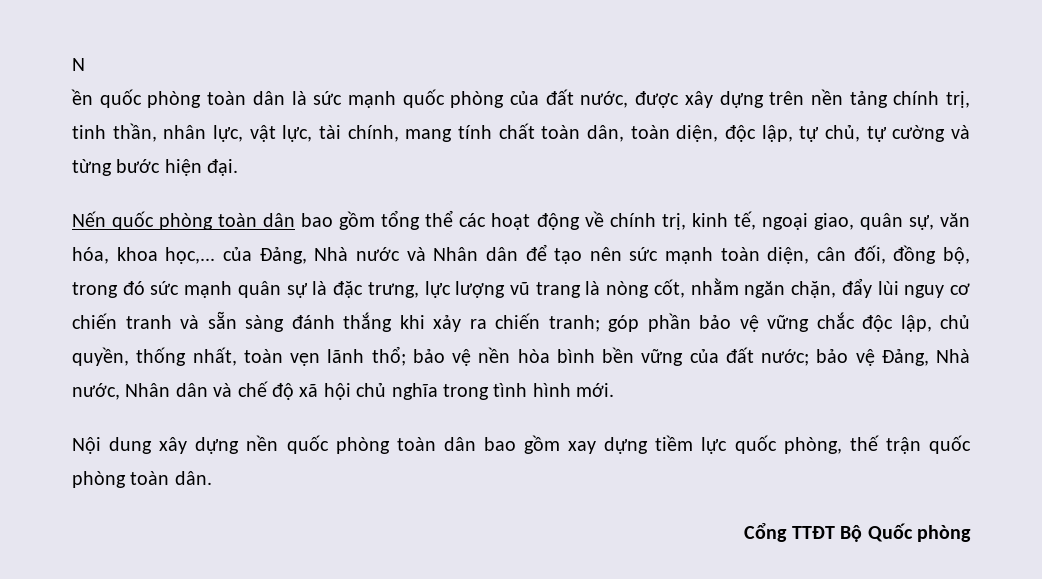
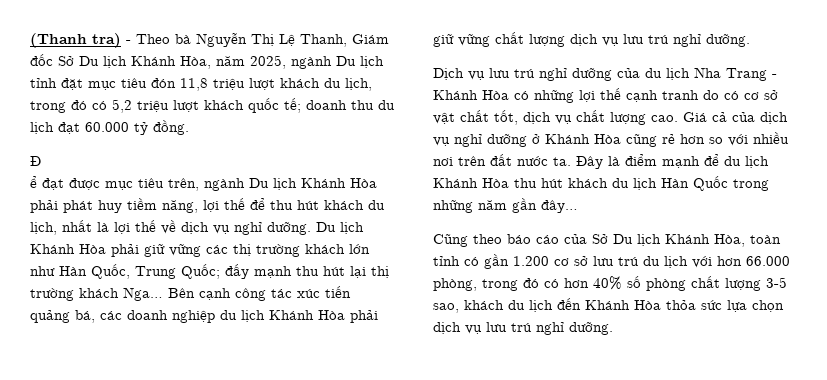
[72,58,85,71] [71,89,971,108] [72,123,970,142] [72,159,239,176] [72,210,970,230] [72,244,970,264] [72,278,971,298] [72,311,970,332] [72,346,970,366] [72,381,615,400] [72,435,971,454] [72,471,212,488] [744,523,971,542] N // ền quốc phòng toàn dân là sức mạnh quốc phòng của đất nước, được xây dựng trên nền tảng chính trị, tinh thần, nhân lực, vật lực, tài chính, mang tính chất toàn dân, toàn diện, độc lập, tự chủ, tự cường và từng bước hiện đại. // Nến quốc phòng toàn dân bao gồm tổng thể các hoạt động về chính trị, kinh tế, ngoại giao, quân sự, văn hóa, khoa học,... của Đảng, Nhà nước và Nhân dân để tạo nên sức mạnh toàn diện, cân đối, đồng bộ, trong đó sức mạnh quân sự là đặc trưng, lực lượng vũ trang là nòng cốt, nhằm ngăn chặn, đẩy lùi nguy cơ chiến tranh và sẵn sàng đánh thắng khi xảy ra chiến tranh; góp phần bảo vệ vững chắc độc lập, chủ quyền, thống nhất, toàn vẹn lãnh thổ; bảo vệ nền hòa bình bền vững của đất nước; bảo vệ Đảng, Nhà nước, Nhân dân và chế độ xã hội chủ nghĩa trong tình hình mới. // Nội dung xây dựng nền quốc phòng toàn dân bao gồm xay dựng tiềm lực quốc phòng, thế trận quốc phòng toàn dân. // Cổng TTĐT Bộ Quốc phòng -> [30,33,389,48] [30,54,384,69] [30,78,372,91] [30,98,395,113] [30,120,189,135] [30,156,41,166] [30,176,377,191] [30,198,385,213] [30,220,364,235] [30,244,370,257] [30,264,389,279] [30,286,351,301] [30,310,378,323] [433,32,750,47] [433,67,777,81] [433,88,778,103] [433,110,788,125] [433,132,789,147] [433,154,769,169] [433,176,769,191] [433,198,578,213] [433,234,781,247] [433,254,790,269] [433,276,787,291] [433,298,784,313] [433,322,613,335] (Thanh tra) - Theo bà Nguyễn Thị Lệ Thanh, Giám đốc Sở Du lịch Khánh Hòa, năm 2025, ngành Du lịch tỉnh đặt mục tiêu đón 11,8 triệu lượt khách du lịch, trong đó có 5,2 triệu lượt khách quốc tế; doanh thu du lịch đạt 60.000 tỷ đồng. // Đ // ể đạt được mục tiêu trên, ngành Du lịch Khánh Hòa phải phát huy tiềm năng, lợi thế để thu hút khách du lịch, nhất là lợi thế về dịch vụ nghỉ dưỡng. Du lịch Khánh Hòa phải giữ vững các thị trường khách lớn như Hàn Quốc, Trung Quốc; đấy mạnh thu hút lại thị trường khách Nga… Bên cạnh công tác xúc tiến quảng bá, các doanh nghiệp du lịch Khánh Hòa phải giữ vững chất lượng dịch vụ lưu trú nghỉ dưỡng. // Dịch vụ lưu trú nghỉ dưỡng của du lịch Nha Trang - Khánh Hòa có những lợi thế cạnh tranh do có cơ sở vật chất tốt, dịch vụ chất lượng cao. Giá cả của dịch vụ nghỉ dưỡng ở Khánh Hòa cũng rẻ hơn so với nhiều nơi trên đất nước ta. Đây là điểm mạnh để du lịch Khánh Hòa thu hút khách du lịch Hàn Quốc trong những năm gần đây… // Cũng theo báo cáo của Sở Du lịch Khánh Hòa, toàn tỉnh có gần 1.200 cơ sở lưu trú du lịch với hơn 66.000 phòng, trong đó có hơn 40% số phòng chất lượng 3-5 sao, khách du lịch đến Khánh Hòa thỏa sức lựa chọn dịch vụ lưu trú nghỉ dưỡng.

